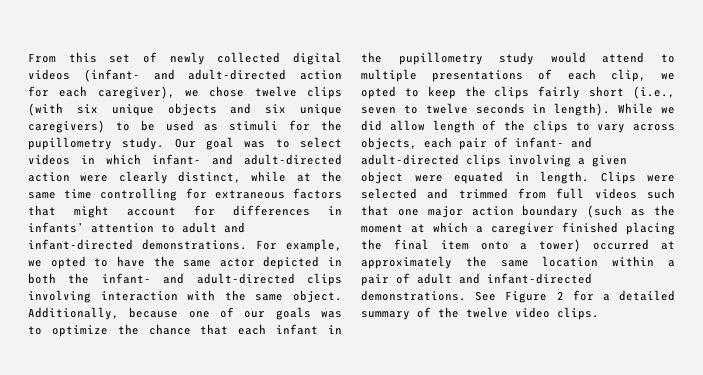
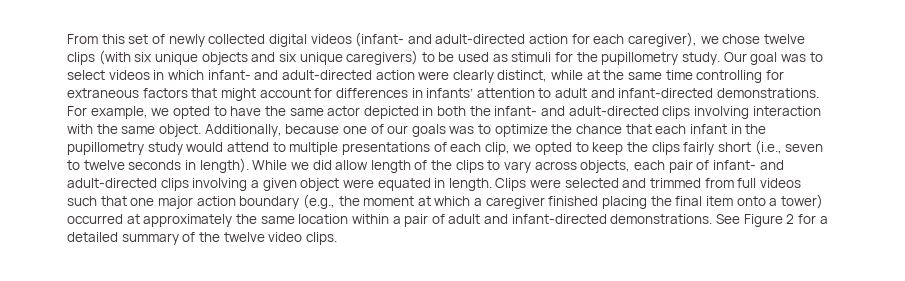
[587,205,646,218] (such as -> [302,194,335,209] (e.g.,

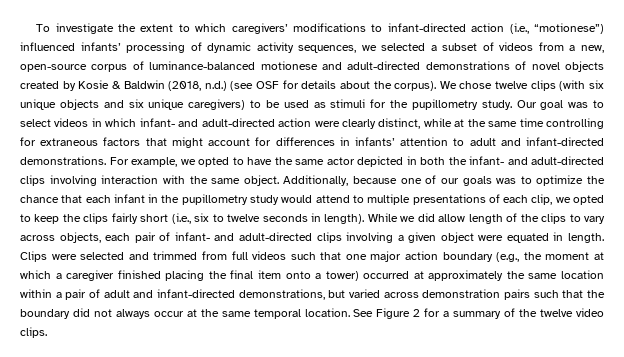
[67,32,719,47] From this set of newly collected digital videos (infant- and adult-directed action for each caregiver), we -> [36,23,605,34] [20,42,604,53] [20,61,604,72] [20,80,457,91] To investigate the extent to which caregivers’ modifications to infant-directed action (i.e., “motionese”) influenced infants’ processing of dynamic activity sequences, we selected a subset of videos from a new, open-source corpus of luminance-balanced motionese and adult-directed demonstrations of novel objects created by Kosie & Baldwin (2018, n.d.) (see OSF for details about the corpus). We
[785,144,824,152] seven -> [194,213,210,222] six
[610,214,713,224] demonstrations. -> [238,289,605,300] [20,308,350,319] demonstrations, but varied across demonstration pairs such that the boundary did not always occur at the same temporal location.
[67,232,118,242] detailed -> (450, 314) none

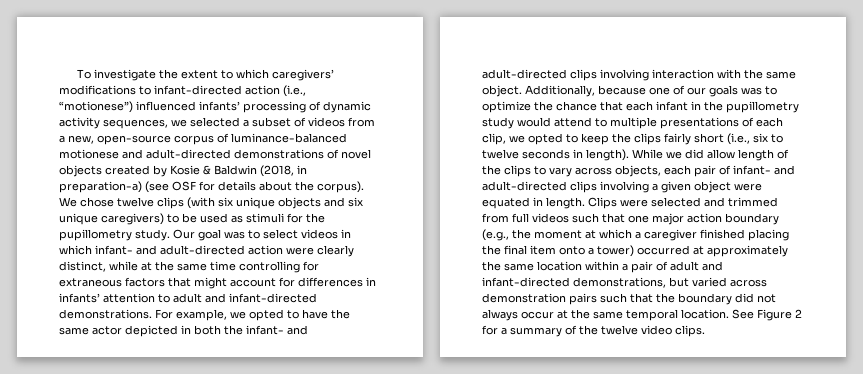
[204,81,227,91] n.d.) -> [297,165,307,174] [59,181,142,193] in preparation-a)

